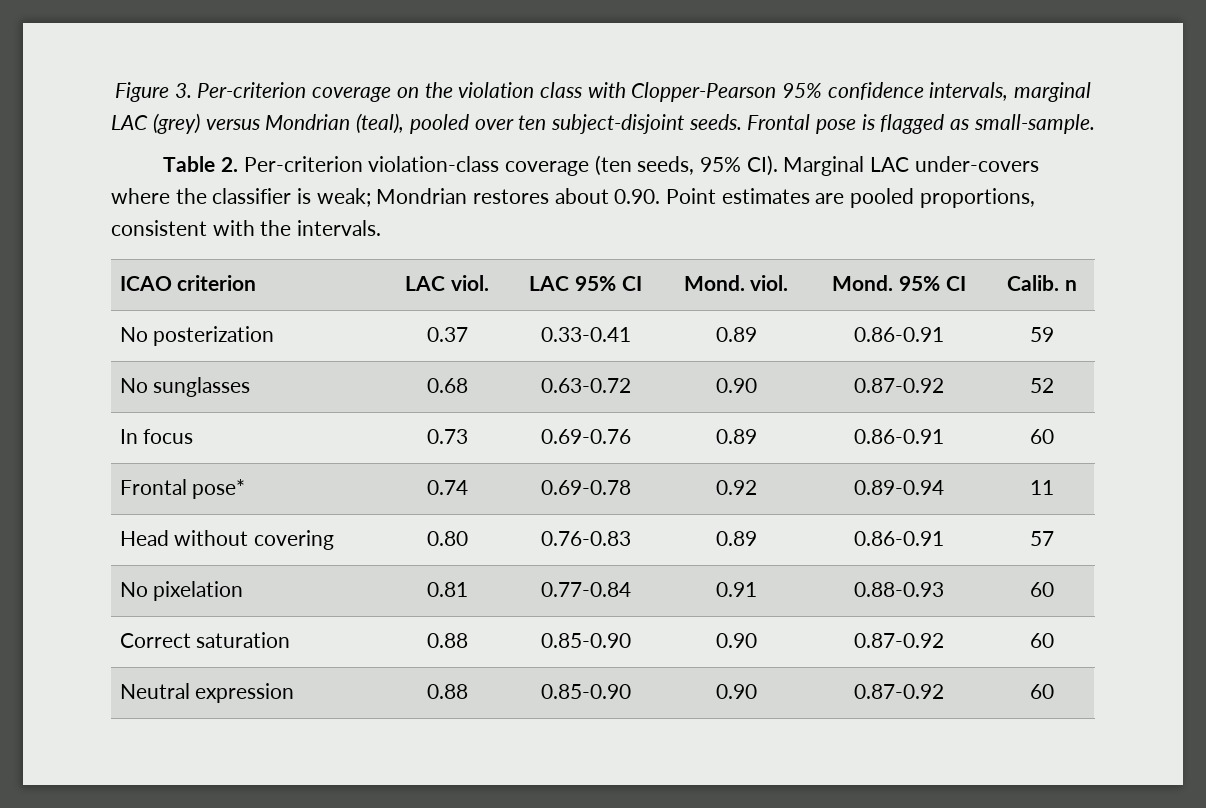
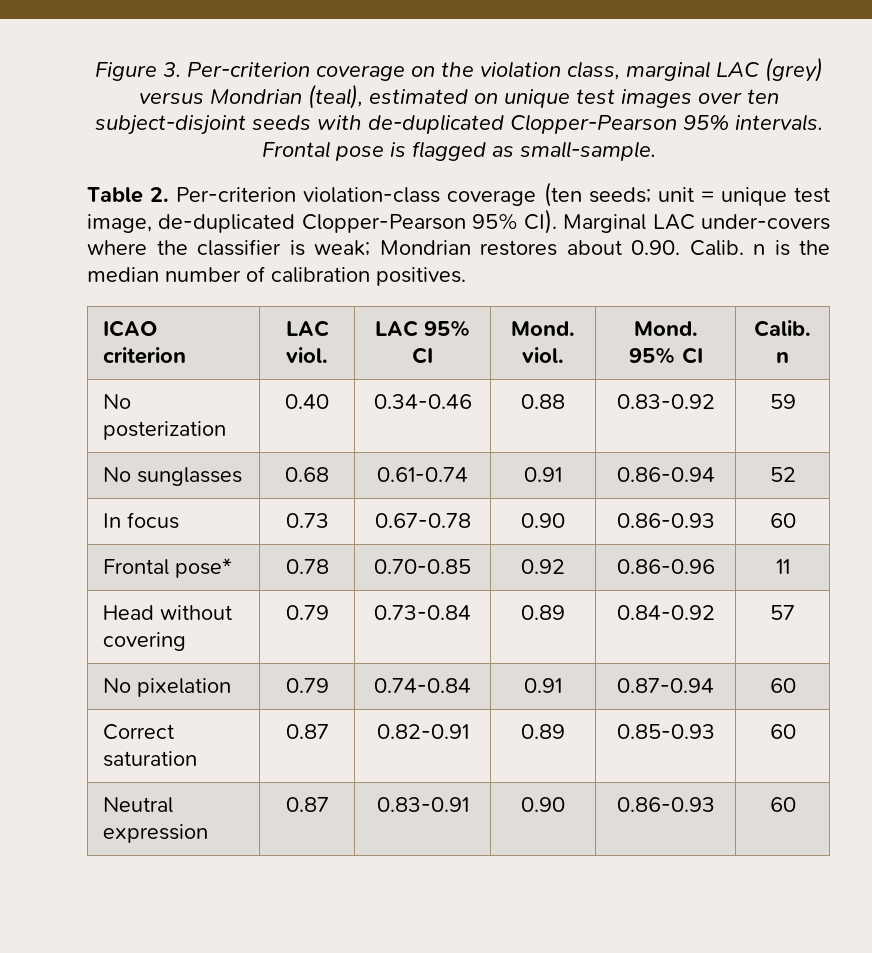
[539,82,1009,102] class with Clopper-Pearson 95% confidence intervals, -> [566,61,620,80] class,
[409,114,742,134] pooled over ten subject-disjoint seeds. -> [368,89,779,108] [94,114,823,135] estimated on unique test images over ten subject-disjoint seeds with de-duplicated Clopper-Pearson 95% intervals.
[637,156,695,175] seeds, -> [588,187,831,206] [87,214,466,233] seeds; unit = unique test image, de-duplicated Clopper-Pearson
[666,188,1035,208] [111,220,382,236] Point estimates are pooled proportions, consistent with the intervals. -> [689,240,830,256] [87,266,466,286] Calib. n is the median number of calibration positives.
[426,327,468,342] [540,327,631,342] [715,327,757,342] [854,327,944,342] 0.37 | 0.33-0.41 | 0.89 | 0.86-0.91 -> [285,394,329,409] [373,394,472,409] [521,394,565,409] [616,394,715,409] 0.40 | 0.34-0.46 | 0.88 | 0.83-0.92
[540,378,631,393] [715,378,757,393] [854,378,944,393] 0.63-0.72 | 0.90 | 0.87-0.92 -> [377,467,468,482] [524,467,562,482] [616,467,715,482] 0.61-0.74 | 0.91 | 0.86-0.94
[540,429,631,444] [715,429,757,444] [854,429,944,444] 0.69-0.76 | 0.89 | 0.86-0.91 -> [374,513,471,528] [521,513,565,528] [616,513,715,528] 0.67-0.78 | 0.90 | 0.86-0.93
[426,480,468,495] [540,480,631,495] 0.74 | 0.69-0.78 -> [285,559,329,574] [374,559,471,574] 0.78 | 0.70-0.85
[854,480,944,495] 0.89-0.94 -> [616,559,715,574] 0.86-0.96
[426,531,468,546] [540,531,631,546] [715,531,757,546] [854,531,944,546] 0.80 | 0.76-0.83 | 0.89 | 0.86-0.91 -> [285,605,329,620] [374,605,471,620] [521,605,565,620] [616,605,715,620] 0.79 | 0.73-0.84 | 0.89 | 0.84-0.92
[426,582,468,597] [540,582,631,597] [715,582,757,597] [854,582,944,597] 0.81 | 0.77-0.84 | 0.91 | 0.88-0.93 -> [285,678,329,693] [374,678,471,693] [524,678,562,693] [617,678,714,693] 0.79 | 0.74-0.84 | 0.91 | 0.87-0.94
[426,633,468,648] [540,633,631,648] [715,633,757,648] [854,633,944,648] 0.88 | 0.85-0.90 | 0.90 | 0.87-0.92 -> [285,724,329,739] [376,724,469,739] [521,724,565,739] [616,724,715,739] 0.87 | 0.82-0.91 | 0.89 | 0.85-0.93
[426,684,468,699] [540,684,631,699] [715,684,757,699] [854,684,944,699] 0.88 | 0.85-0.90 | 0.90 | 0.87-0.92 -> [285,797,329,812] [376,797,469,812] [521,797,565,812] [616,797,715,812] 0.87 | 0.83-0.91 | 0.90 | 0.86-0.93

